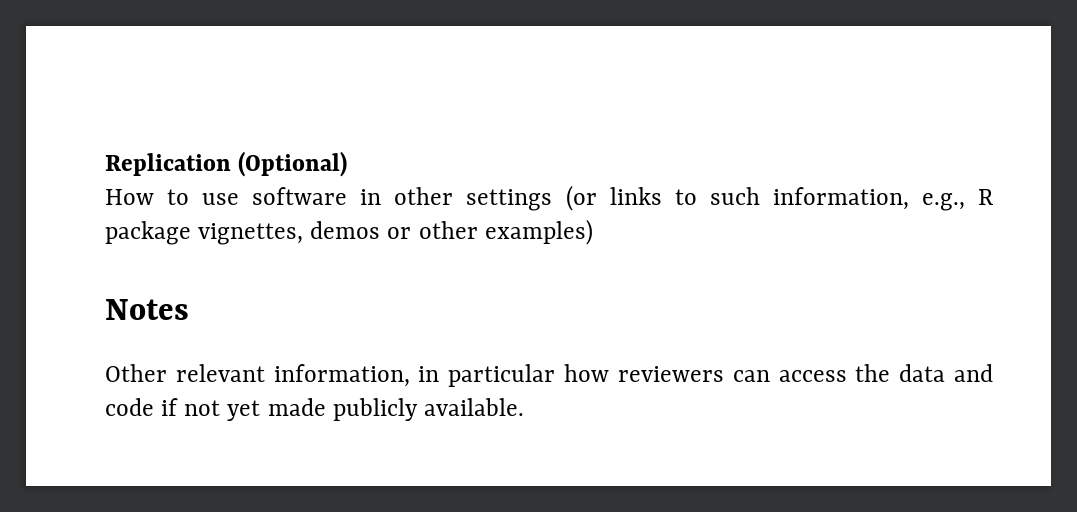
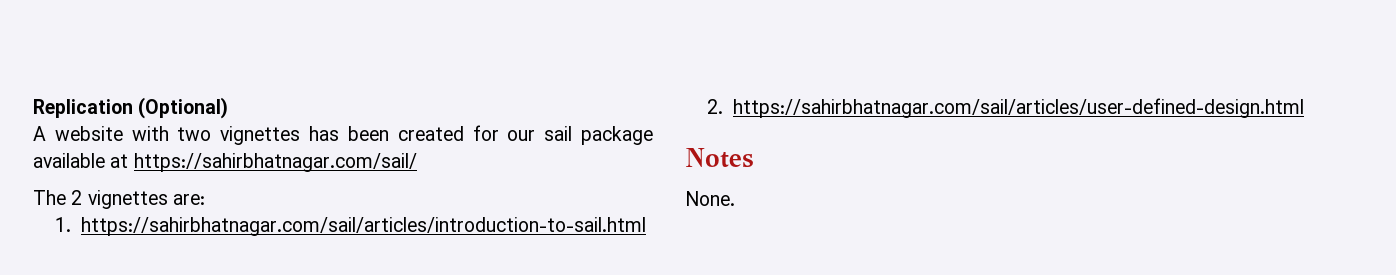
[105,185,994,211] [105,219,593,245] [105,299,189,320] [105,364,994,387] [105,398,524,421] How to use software in other settings (or links to such information, e.g., R package vignettes, demos or other examples) // Notes // Other relevant information, in particular how reviewers can access the data and code if not yet made publicly available. -> [33,125,653,145] [33,153,417,172] [33,190,205,209] [55,217,647,236] [707,98,1305,118] [685,148,754,168] [685,191,735,206] A website with two vignettes has been created for our sail package available at https://sahirbhatnagar.com/sail/ // The 2 vignettes are: // 1. https://sahirbhatnagar.com/sail/articles/introduction-to-sail.html // 2. https://sahirbhatnagar.com/sail/articles/user-defined-design.html // Notes // None.

